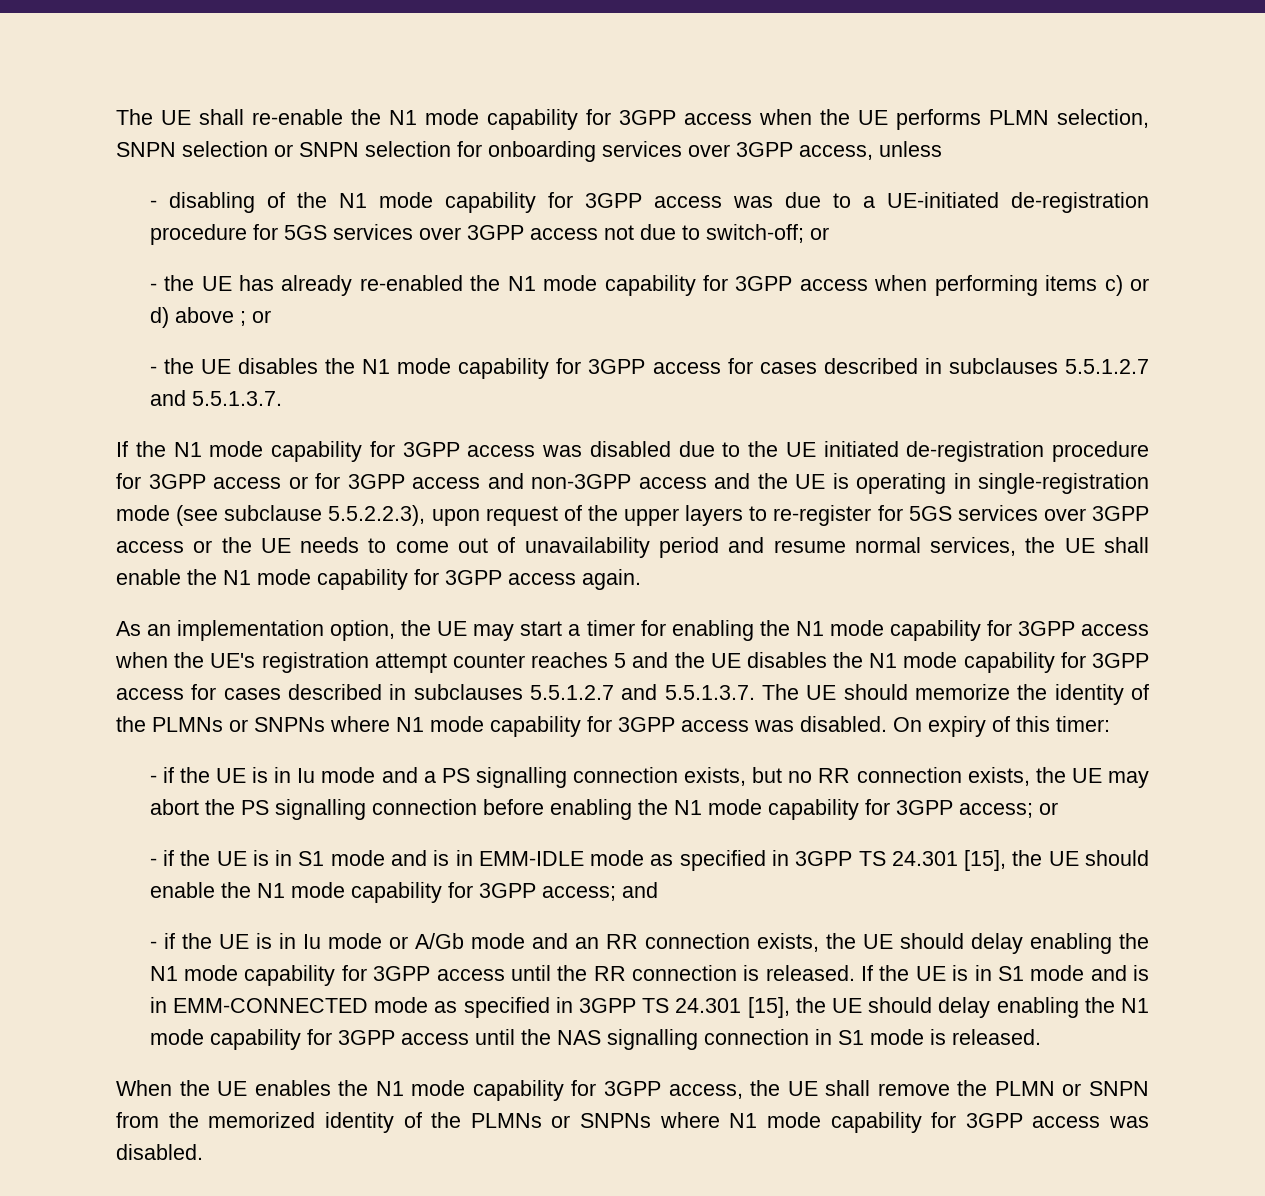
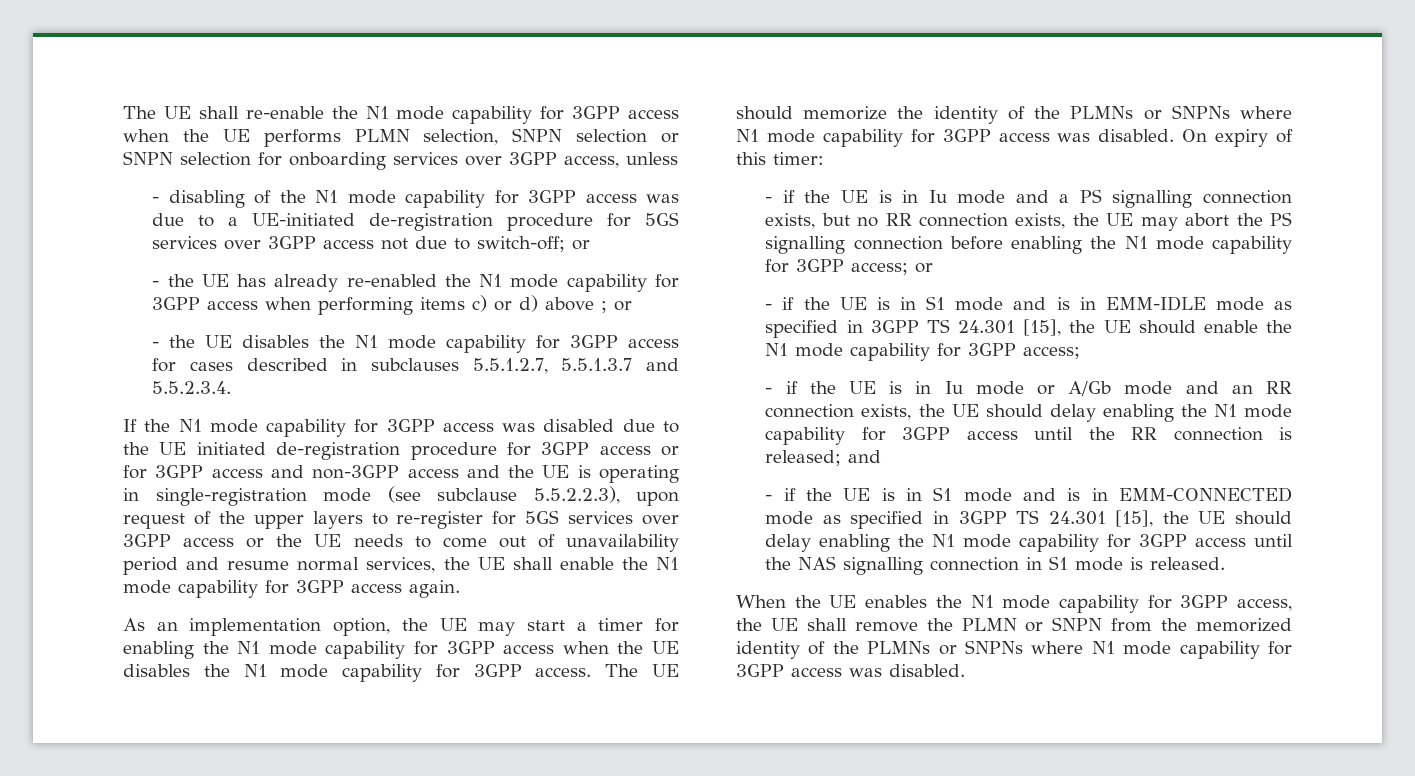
[1065,359,1149,374] [149,390,282,406] 5.5.1.2.7 and 5.5.1.3.7. -> [472,358,680,374] [152,381,232,394] 5.5.1.2.7, 5.5.1.3.7 and 5.5.2.3.4.
[210,652,1149,673] [116,684,755,700] UE's registration attempt counter reaches 5 and the UE disables the N1 mode capability for 3GPP access for cases described in subclauses 5.5.1.2.7 and 5.5.1.3.7. -> [652,641,680,654] [123,664,592,682] UE disables the N1 mode capability for 3GPP access.
[621,882,658,898] and -> (1081, 352) none
[765,965,874,981] released. If -> [765,450,882,466] [765,488,796,501] released; and // - if

